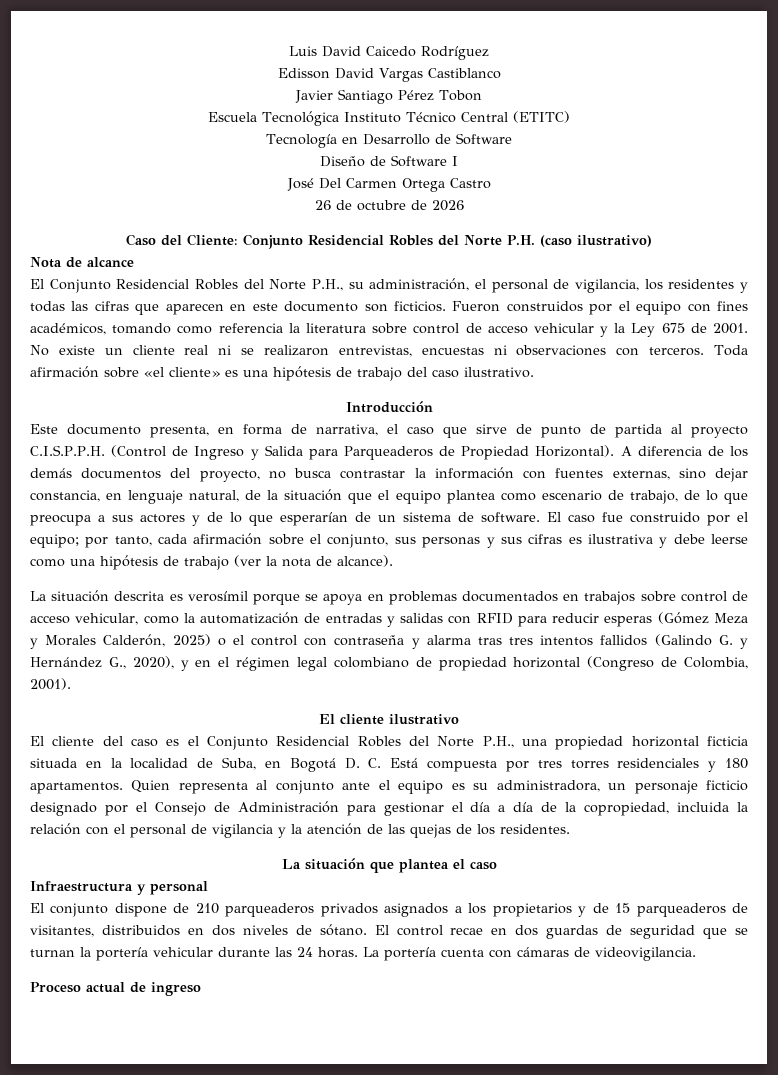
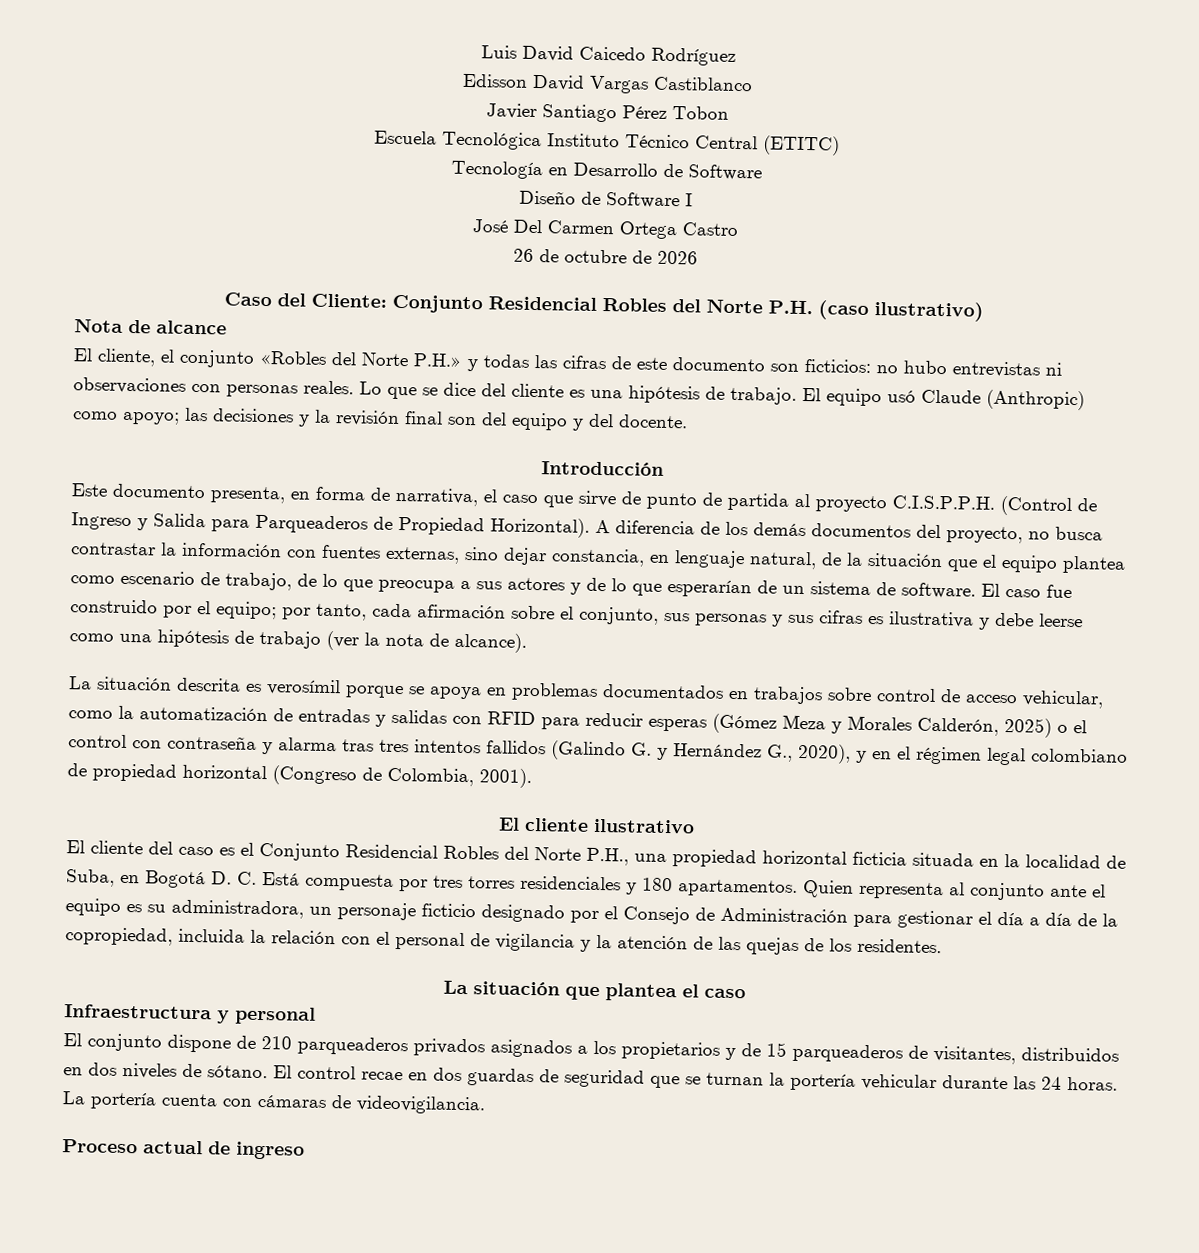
[49,278,748,293] [30,301,748,315] [30,323,748,337] [30,345,749,357] [30,366,534,381] Conjunto Residencial Robles del Norte P.H., su administración, el personal de vigilancia, los residentes y todas las cifras que aparecen en este documento son ficticios. Fueron construidos por el equipo con fines académicos, tomando como referencia la literatura sobre control de acceso vehicular y la Ley 675 de 2001. No existe un cliente real ni se realizaron entrevistas, encuestas ni observaciones con terceros. Toda afirmación sobre «el cliente» es una hipótesis de trabajo del caso ilustrativo. -> [97,348,1062,378] [73,377,1085,411] [73,407,688,431] cliente, el conjunto «Robles del Norte P.H.» y todas las cifras de este documento son ficticios: no hubo entrevistas ni observaciones con personas reales. Lo que se dice del cliente es una hipótesis de trabajo. El equipo usó Claude (Anthropic) como apoyo; las decisiones y la revisión final son del equipo y del docente.

